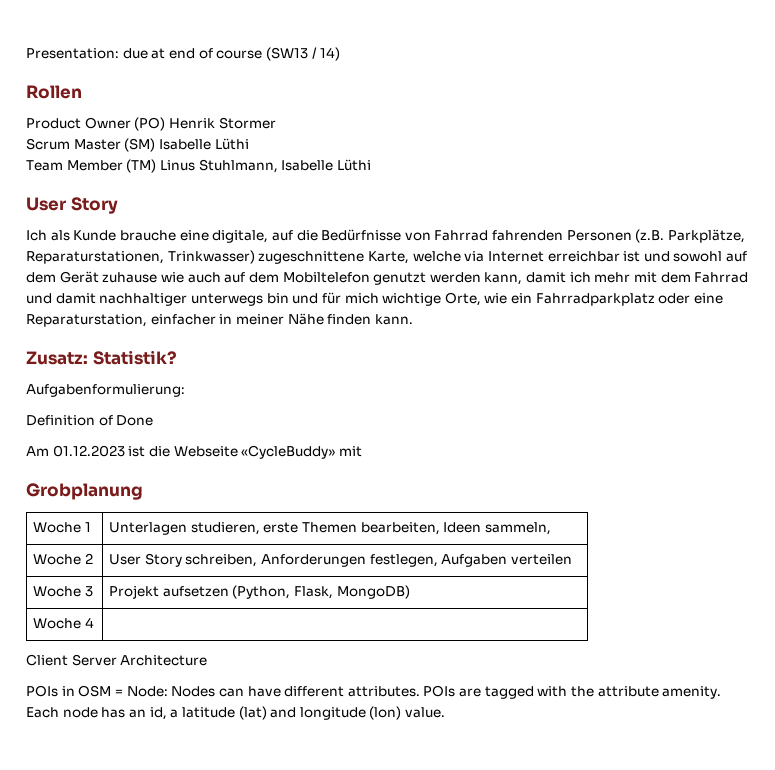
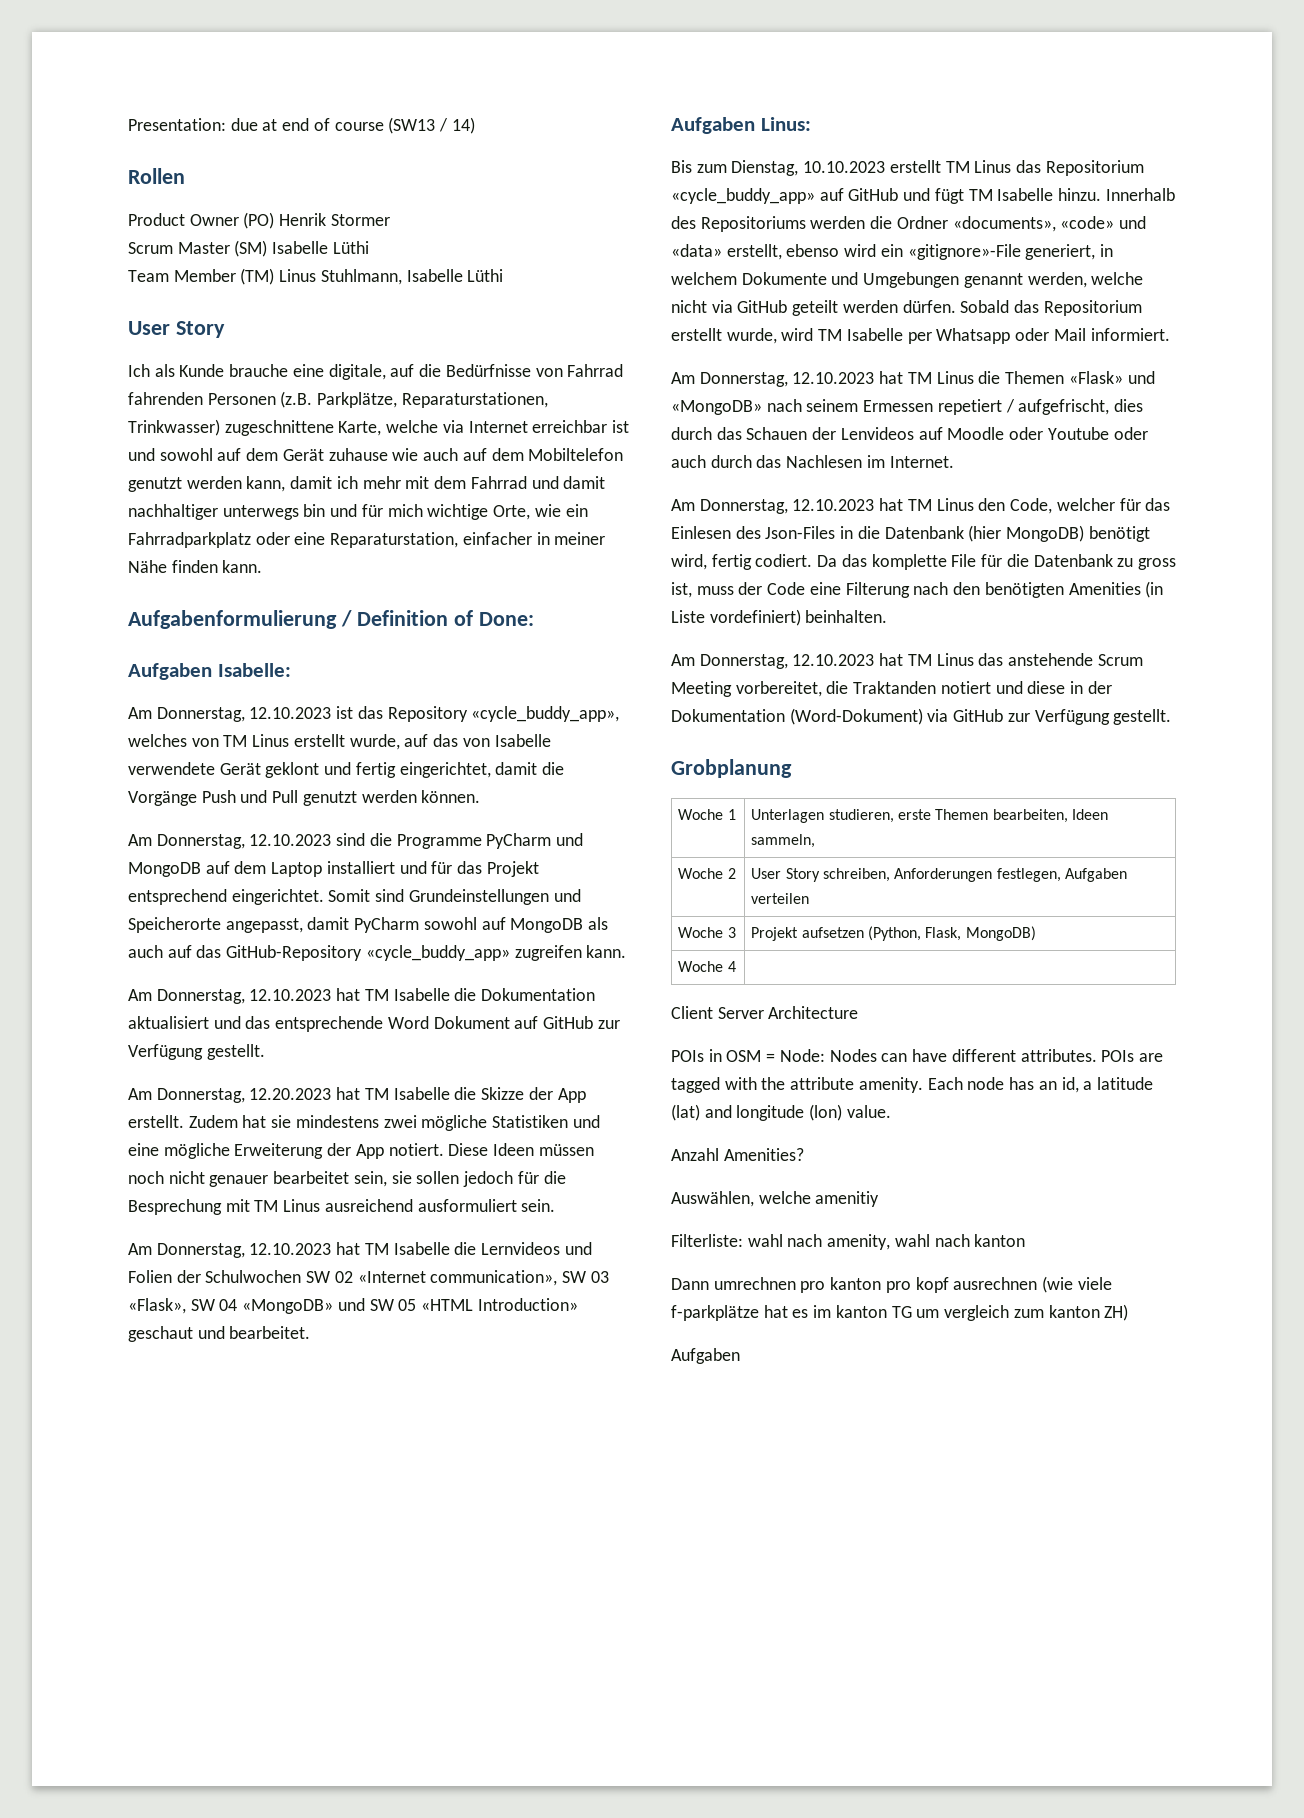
[26,350,177,365] [26,384,185,397] [26,415,154,426] [26,445,362,459] Zusatz: Statistik? // Aufgabenformulierung: // Definition of Done // Am 01.12.2023 ist die Webseite «CycleBuddy» mit -> [128,610,534,629] [128,663,291,680] [128,706,620,722] [128,734,551,750] [128,762,565,778] [128,790,481,806] [128,833,584,849] [128,861,539,877] [128,889,581,905] [128,917,609,933] [128,945,627,961] [128,988,596,1004] [128,1016,620,1032] [128,1044,265,1060] [128,1087,586,1103] [128,1115,600,1131] [128,1143,594,1159] [128,1171,566,1187] [128,1199,556,1215] [128,1242,592,1258] [128,1270,609,1286] [128,1298,578,1314] [128,1326,311,1342] [671,117,811,134] [671,160,1144,176] [671,188,1175,204] [671,216,1147,232] [671,244,1114,260] [671,272,1144,288] [671,300,1142,316] [671,328,1170,344] [671,371,1155,387] [671,399,1144,415] [671,427,1148,440] [671,455,954,468] [671,498,1171,514] [671,525,1150,542] [671,554,1176,570] [671,581,1164,598] [671,609,888,626] [671,653,1143,669] [671,681,1112,697] [671,708,1172,725] Aufgabenformulierung / Definition of Done: // Aufgaben Isabelle: // Am Donnerstag, 12.10.2023 ist das Repository «cycle_buddy_app», welches von TM Linus erstellt wurde, auf das von Isabelle verwendete Gerät geklont und fertig eingerichtet, damit die Vorgänge Push und Pull genutzt werden können. // Am Donnerstag, 12.10.2023 sind die Programme PyCharm und MongoDB auf dem Laptop installiert und für das Projekt entsprechend eingerichtet. Somit sind Grundeinstellungen und Speicherorte angepasst, damit PyCharm sowohl auf MongoDB als auch auf das GitHub-Repository «cycle_buddy_app» zugreifen kann. // Am Donnerstag, 12.10.2023 hat TM Isabelle die Dokumentation aktualisiert und das entsprechende Word Dokument auf GitHub zur Verfügung gestellt. // Am Donnerstag, 12.20.2023 hat TM Isabelle die Skizze der App erstellt. Zudem hat sie mindestens zwei mögliche Statistiken und eine mögliche Erweiterung der App notiert. Diese Ideen müssen noch nicht genauer bearbeitet sein, sie sollen jedoch für die Besprechung mit TM Linus ausreichend ausformuliert sein. // Am Donnerstag, 12.10.2023 hat TM Isabelle die Lernvideos und Folien der Schulwochen SW 02 «Internet communication», SW 03 «Flask», SW 04 «MongoDB» und SW 05 «HTML Introduction» geschaut und bearbeitet. // Aufgaben Linus: // Bis zum Dienstag, 10.10.2023 erstellt TM Linus das Repositorium «cycle_buddy_app» auf GitHub und fügt TM Isabelle hinzu. Innerhalb des Repositoriums werden die Ordner «documents», «code» und «data» erstellt, ebenso wird ein «gitignore»-File generiert, in welchem Dokumente und Umgebungen genannt werden, welche nicht via GitHub geteilt werden dürfen. Sobald das Repositorium erstellt wurde, wird TM Isabelle per Whatsapp oder Mail informiert. // Am Donnerstag, 12.10.2023 hat TM Linus die Themen «Flask» und «MongoDB» nach seinem Ermessen repetiert / aufgefrischt, dies durch das Schauen der Lenvideos auf Moodle oder Youtube oder auch durch das Nachlesen im Internet. // Am Donnerstag, 12.10.2023 hat TM Linus den Code, welcher für das Einlesen des Json-Files in die Datenbank (hier MongoDB) benötigt wird, fertig codiert. Da das komplette File für die Datenbank zu gross ist, muss der Code eine Filterung nach den benötigten Amenities (in Liste vordefiniert) beinhalten. // Am Donnerstag, 12.10.2023 hat TM Linus das anstehende Scrum Meeting vorbereitet, die Traktanden notiert und diese in der Dokumentation (Word-Dokument) via GitHub zur Verfügung gestellt.
(446, 712) none -> [671,1148,804,1161] [671,1191,880,1207] [671,1234,1026,1250] [671,1276,1112,1293] [671,1304,1129,1321] [671,1348,740,1364] // Anzahl Amenities? // Auswählen, welche amenitiy // Filterliste: wahl nach amenity, wahl nach kanton // Dann umrechnen pro kanton pro kopf ausrechnen (wie viele f-parkplätze hat es im kanton TG um vergleich zum kanton ZH) // Aufgaben

